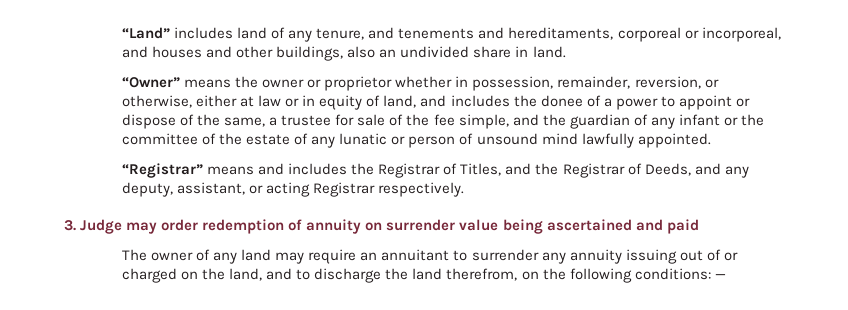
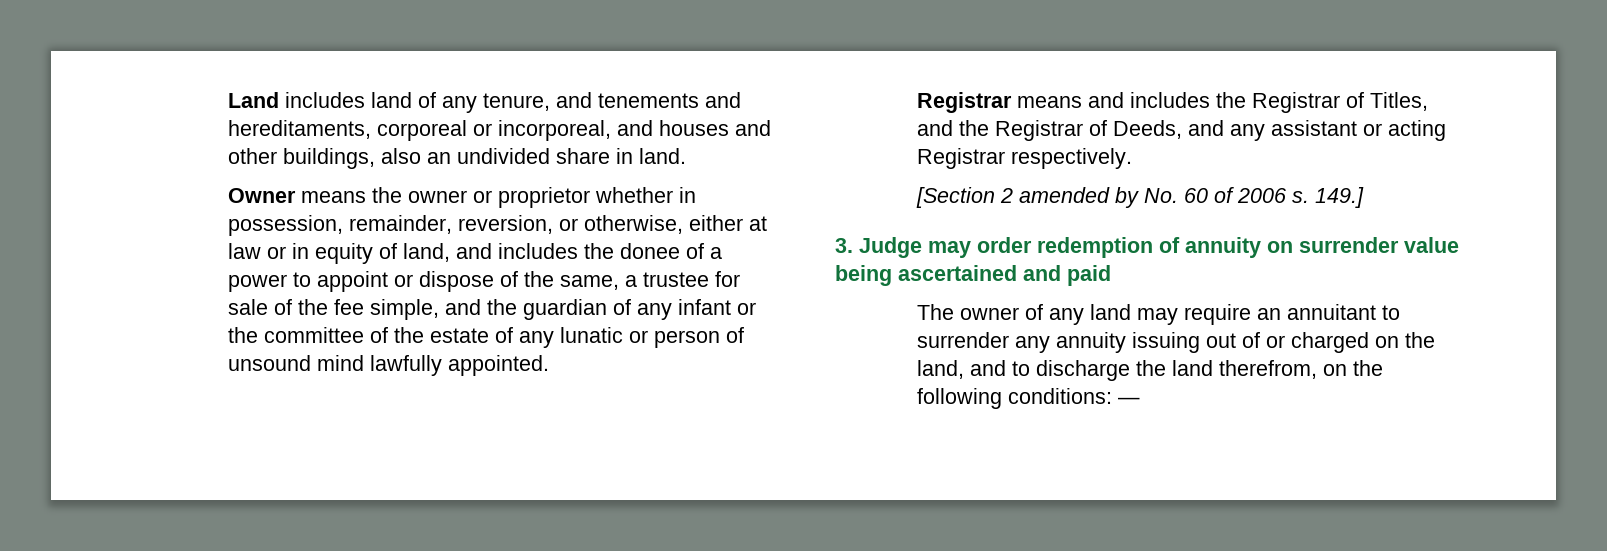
[121,27,170,39] “Land” -> [227,92,279,108] Land
[121,77,180,88] “Owner” -> [227,188,296,203] Owner
[121,163,203,178] “Registrar” -> [916,92,1012,113] Registrar
[121,182,246,197] deputy, assistant, -> [1270,120,1357,136] assistant
(465, 189) none -> [915,187,1364,208] // [Section 2 amended by No. 60 of 2006 s. 149.]

